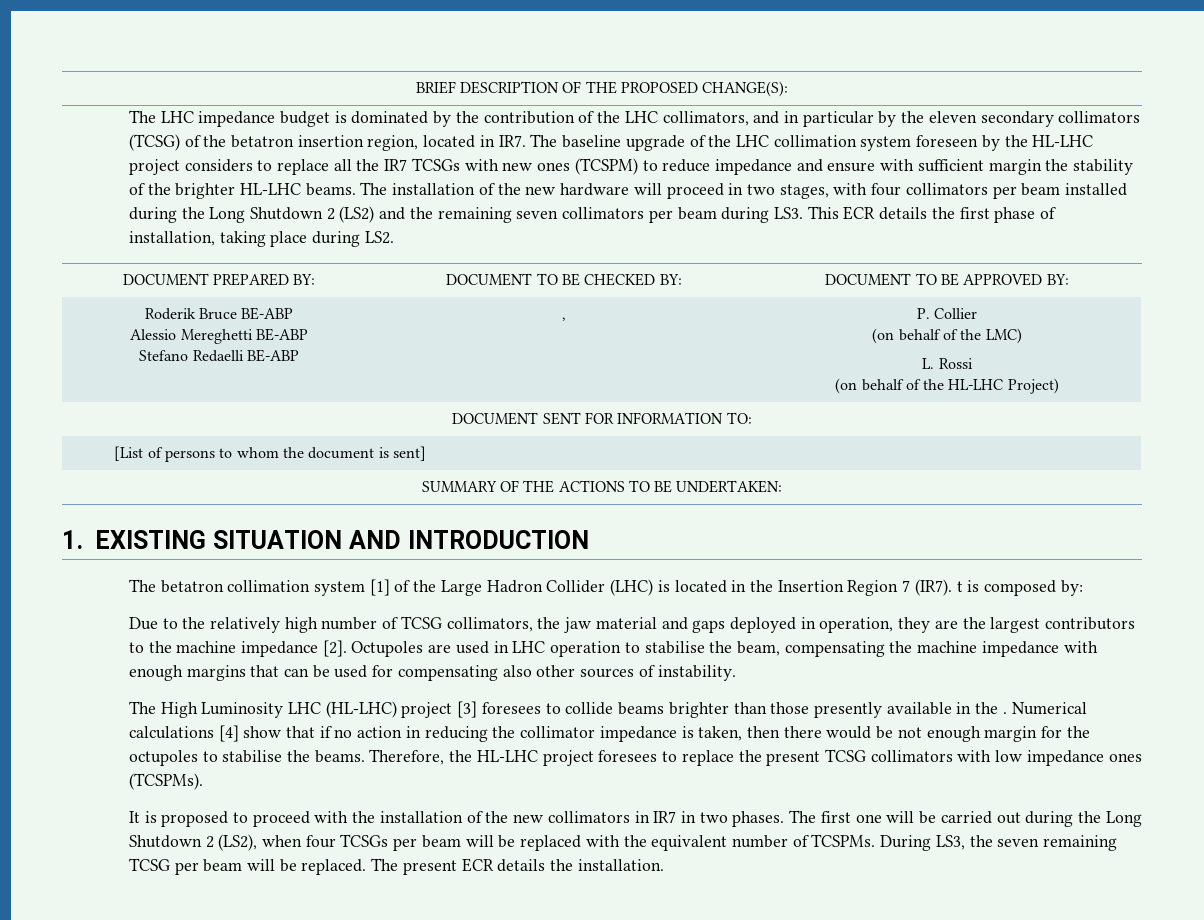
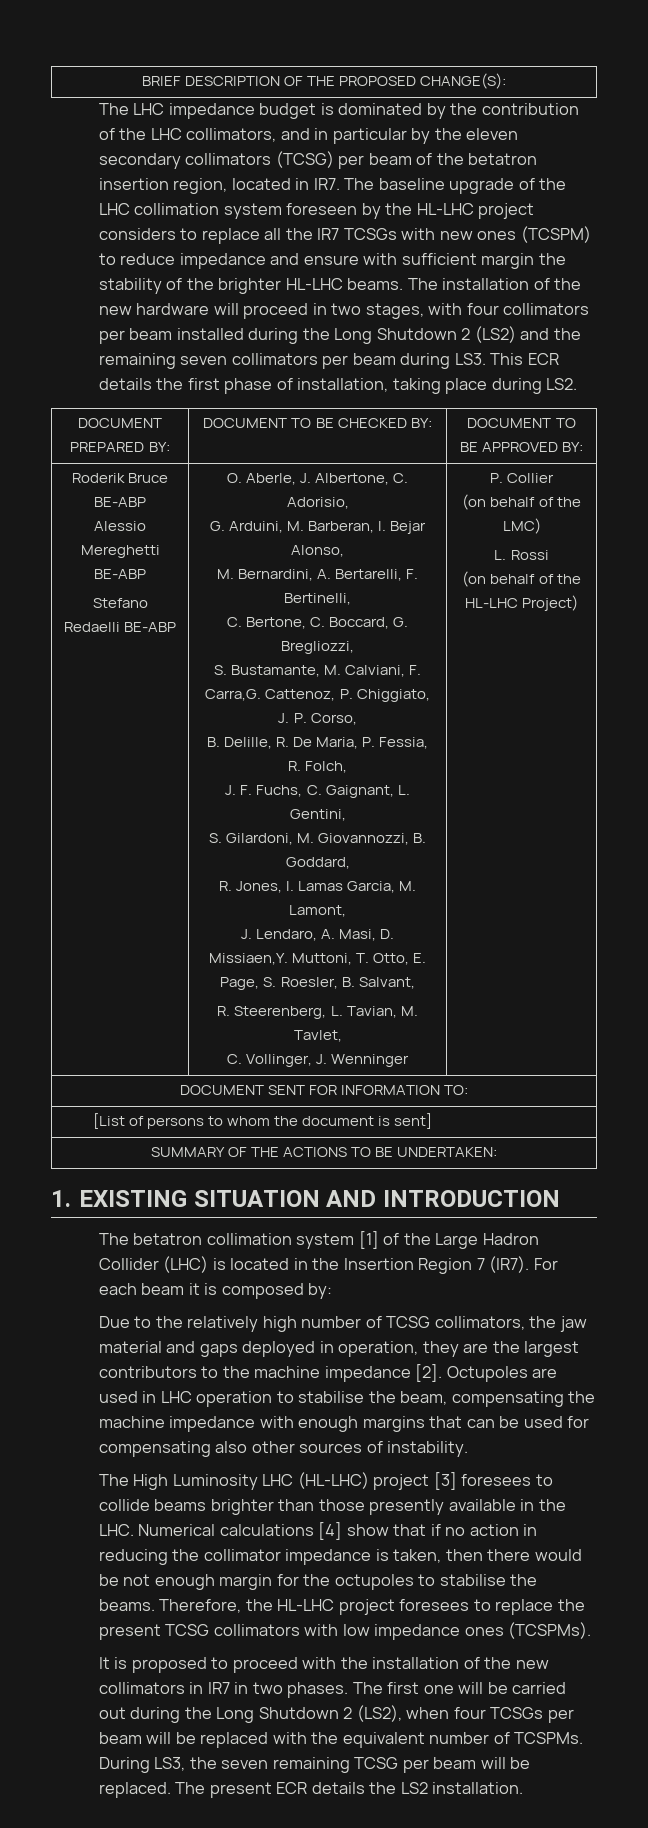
(180, 142) none -> [338,153,412,169] per beam
[562,317,566,321] , -> [226,473,409,485] [286,497,349,509] [209,521,427,534] [291,545,344,557] [216,569,419,581] [284,593,351,605] [226,617,409,629] [281,641,354,654] [213,665,422,677] [205,689,430,702] [278,713,357,725] [206,737,429,749] [287,761,348,773] [225,785,410,798] [289,809,346,821] [208,833,427,845] [285,857,350,869] [218,881,417,893] [289,905,346,917] [240,929,395,941] [208,953,427,965] [220,977,415,990] [217,1006,418,1019] [293,1030,342,1042] [226,1054,410,1067] O. Aberle, J. Albertone, C. Adorisio, // G. Arduini, M. Barberan, I. Bejar Alonso, // M. Bernardini, A. Bertarelli, F. Bertinelli, // C. Bertone, C. Boccard, G. Bregliozzi, // S. Bustamante, M. Calviani, F. Carra,G. Cattenoz, P. Chiggiato, J. P. Corso, // B. Delille, R. De Maria, P. Fessia, R. Folch, // J. F. Fuchs, C. Gaignant, L. Gentini, // S. Gilardoni, M. Giovannozzi, B. Goddard, // R. Jones, I. Lamas Garcia, M. Lamont, // J. Lendaro, A. Masi, D. Missiaen,Y. Muttoni, T. Otto, E. Page, S. Roesler, B. Salvant, // R. Steerenberg, L. Tavian, M. Tavlet, // C. Vollinger, J. Wenninger
[956,581,963,592] t -> [533,1258,558,1270] [98,1283,200,1295] For each beam it
[1002,712,1007,714] . -> [98,1524,134,1536] LHC.
(574, 865) none -> [400,1782,428,1794] LS2

